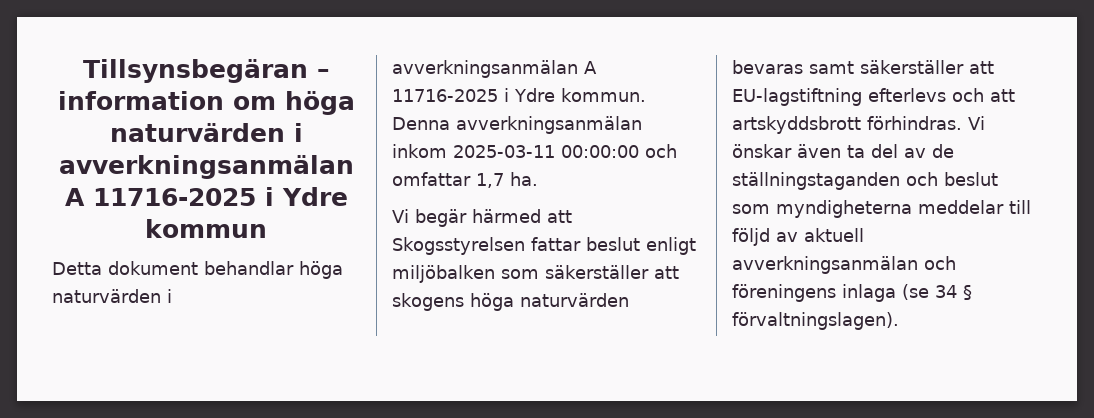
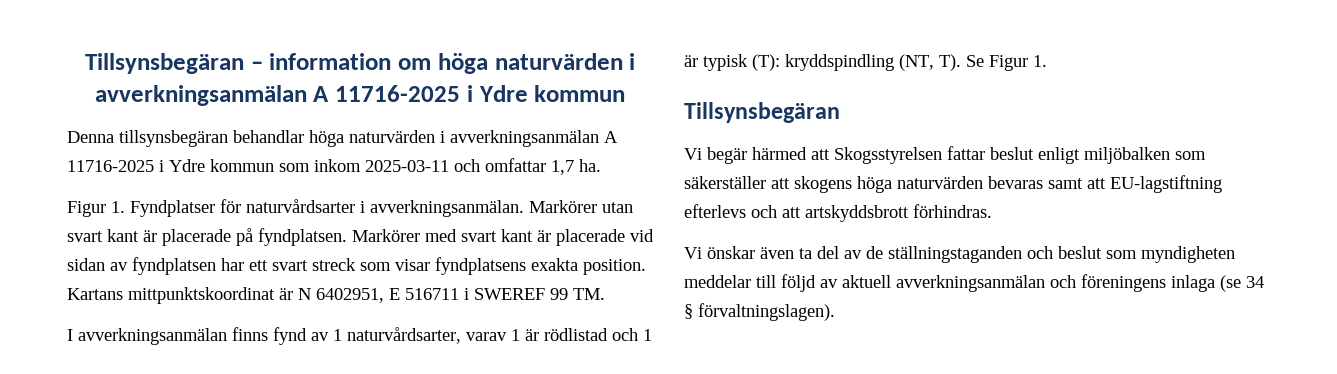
[52,261,198,275] Detta dokument -> [67,130,228,147] Denna tillsynsbegäran
[561,88,646,102] [392,116,642,134] kommun. Denna avverkningsanmälan -> [210,159,310,172] kommun som
[561,145,639,158] 00:00:00 -> (449, 166) none
(538, 179) none -> [67,199,633,217] [67,228,654,246] [67,257,646,275] [67,287,605,304] [67,327,652,345] [684,54,1047,71] [684,102,840,123] // Figur 1. Fyndplatser för naturvårdsarter i avverkningsanmälan. Markörer utan svart kant är placerade på fyndplatsen. Markörer med svart kant är placerade vid sidan av fyndplatsen har ett svart streck som visar fyndplatsens exakta position. Kartans mittpunktskoordinat är N 6402951, E 516711 i SWEREF 99 TM. // I avverkningsanmälan finns fynd av 1 naturvårdsarter, varav 1 är rödlistad och 1 är typisk (T): kryddspindling (NT, T). Se Figur 1. // Tillsynsbegäran
[860,60,964,74] säkerställer -> (1083, 183) none
(962, 123) none -> (992, 211) //
[776,200,912,218] myndigheterna -> [1141,246,1235,263] myndigheten

